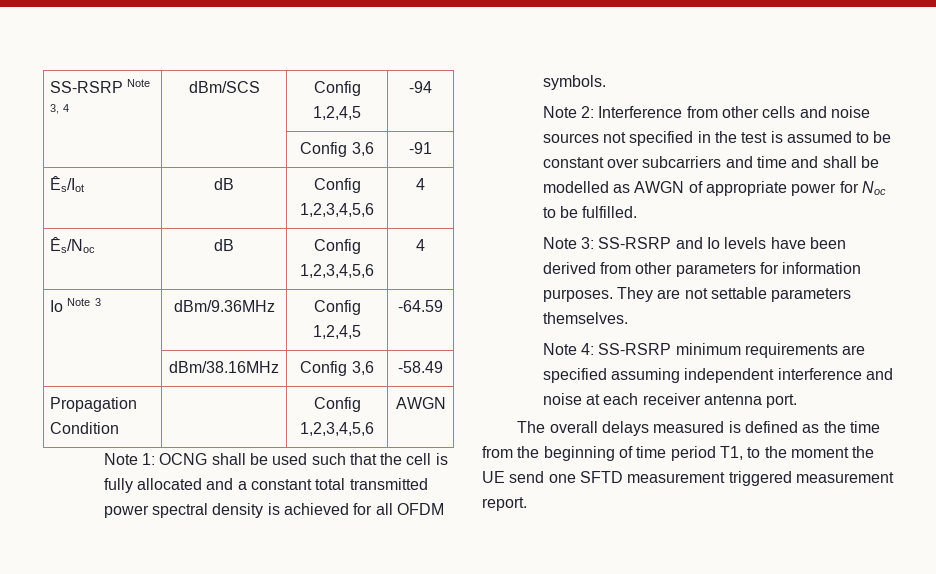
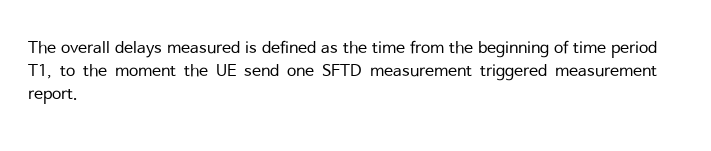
[50,79,151,93] [50,104,70,114] [188,81,260,93] [313,81,361,96] [313,106,361,120] [409,81,432,93] [300,142,374,157] [409,142,432,154] [50,176,85,192] [213,178,234,190] [313,178,361,193] [300,203,374,217] [416,178,425,190] [50,237,96,253] [213,239,234,251] [313,239,361,254] [300,264,374,278] [416,239,425,251] [50,298,101,312] [173,300,275,312] [313,300,361,315] [313,325,361,339] [398,300,443,312] [169,361,279,373] [300,361,374,376] [398,361,443,373] [50,397,138,412] [50,422,120,434] [313,397,361,412] [300,422,374,436] [395,397,446,409] [103,453,448,465] [103,478,428,493] [103,503,444,518] [542,75,606,90] [542,106,870,118] [542,131,892,146] [542,156,879,168] [542,181,886,196] [542,206,638,218] [542,237,846,249] [542,262,862,277] [542,287,852,302] [542,312,628,324] [542,343,866,358] [542,368,893,383] [542,393,798,408] SS-RSRP Note 3, 4 | dBm/SCS | Config 1,2,4,5 | -94 // | | Config 3,6 | -91 // Ês/Iot | dB | Config 1,2,3,4,5,6 | 4 // Ês/Noc | dB | Config 1,2,3,4,5,6 | 4 // Io Note 3 | dBm/9.36MHz | Config 1,2,4,5 | -64.59 // | dBm/38.16MHz | Config 3,6 | -58.49 // Propagation Condition | | Config 1,2,3,4,5,6 | AWGN // Note 1: OCNG shall be used such that the cell is fully allocated and a constant total transmitted power spectral density is achieved for all OFDM symbols. // Note 2: Interference from other cells and noise sources not specified in the test is assumed to be constant over subcarriers and time and shall be modelled as AWGN of appropriate power for Noc to be fulfilled. // Note 3: SS-RSRP and Io levels have been derived from other parameters for information purposes. They are not settable parameters themselves. // Note 4: SS-RSRP minimum requirements are specified assuming independent interference and noise at each receiver antenna port. // -> (28, 47) none

